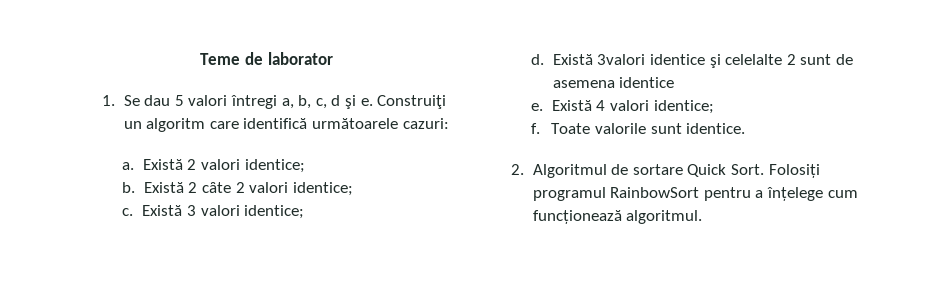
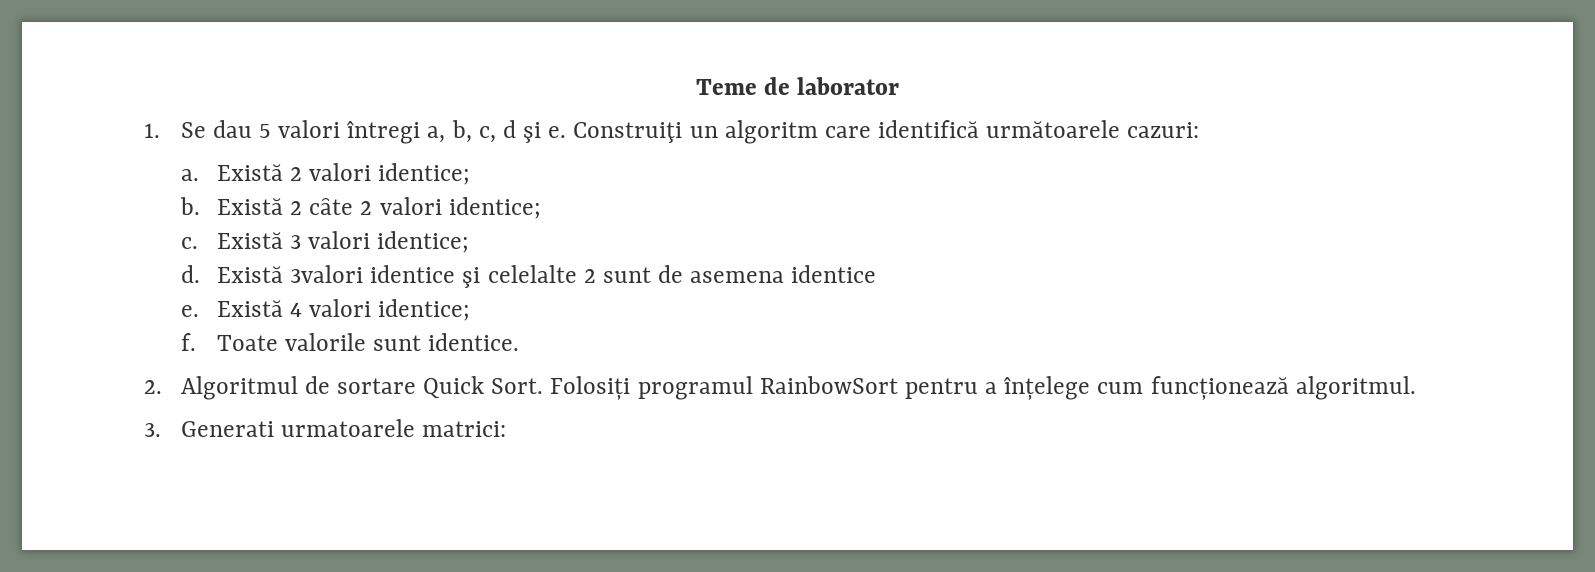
(703, 217) none -> [144,419,506,437] // 3. Generati urmatoarele matrici:

